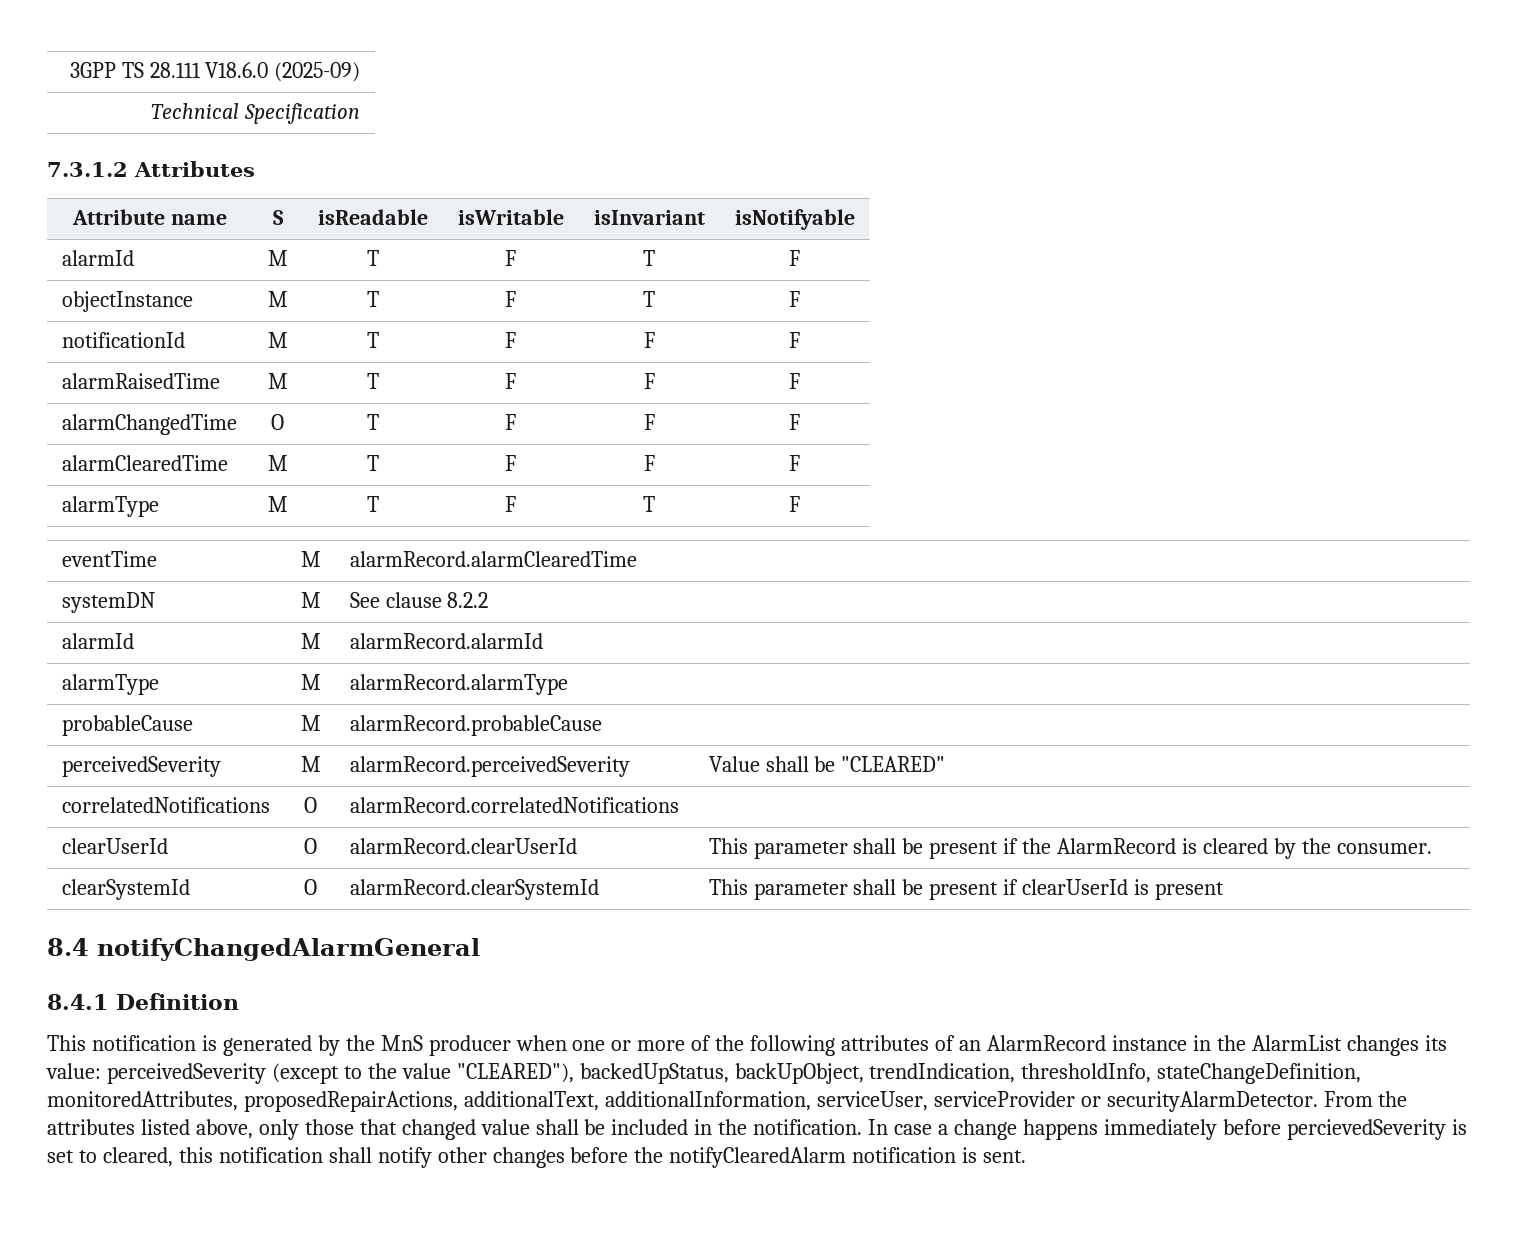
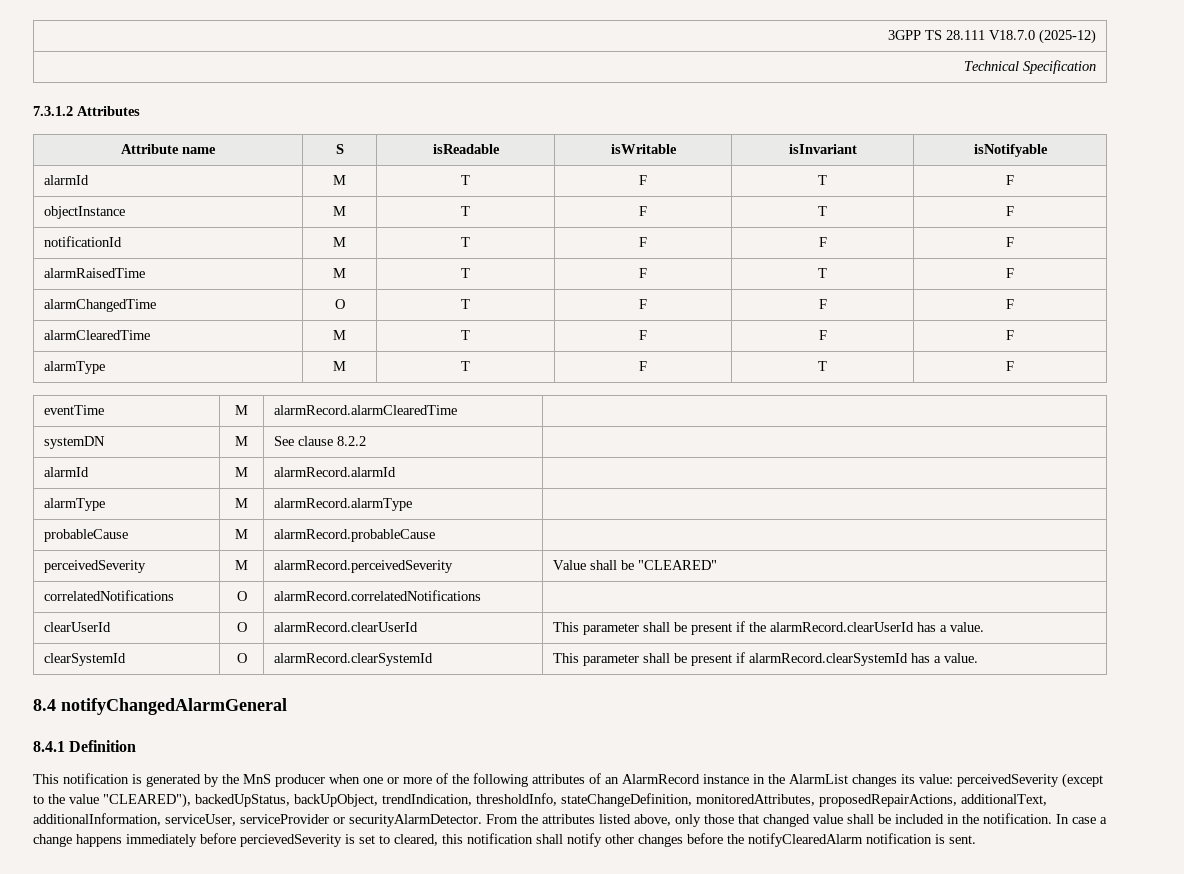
[205,62,361,82] V18.6.0 (2025-09) -> [988,29,1096,44] V18.7.0 (2025-12)
[643,373,655,389] F -> [818,268,827,278] T
[1057,838,1432,859] AlarmRecord is cleared by the consumer. -> [770,622,985,632] alarmRecord.clearUserId has a value.
[1022,879,1225,900] clearUserId is present -> [749,653,979,666] alarmRecord.clearSystemId has a value.

